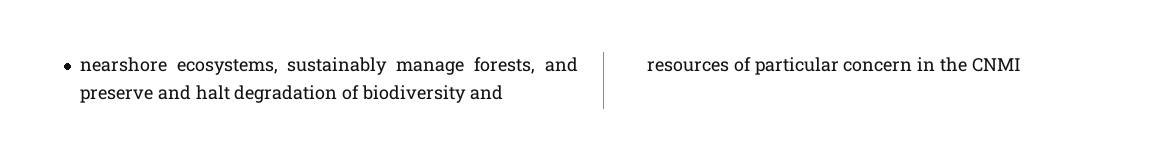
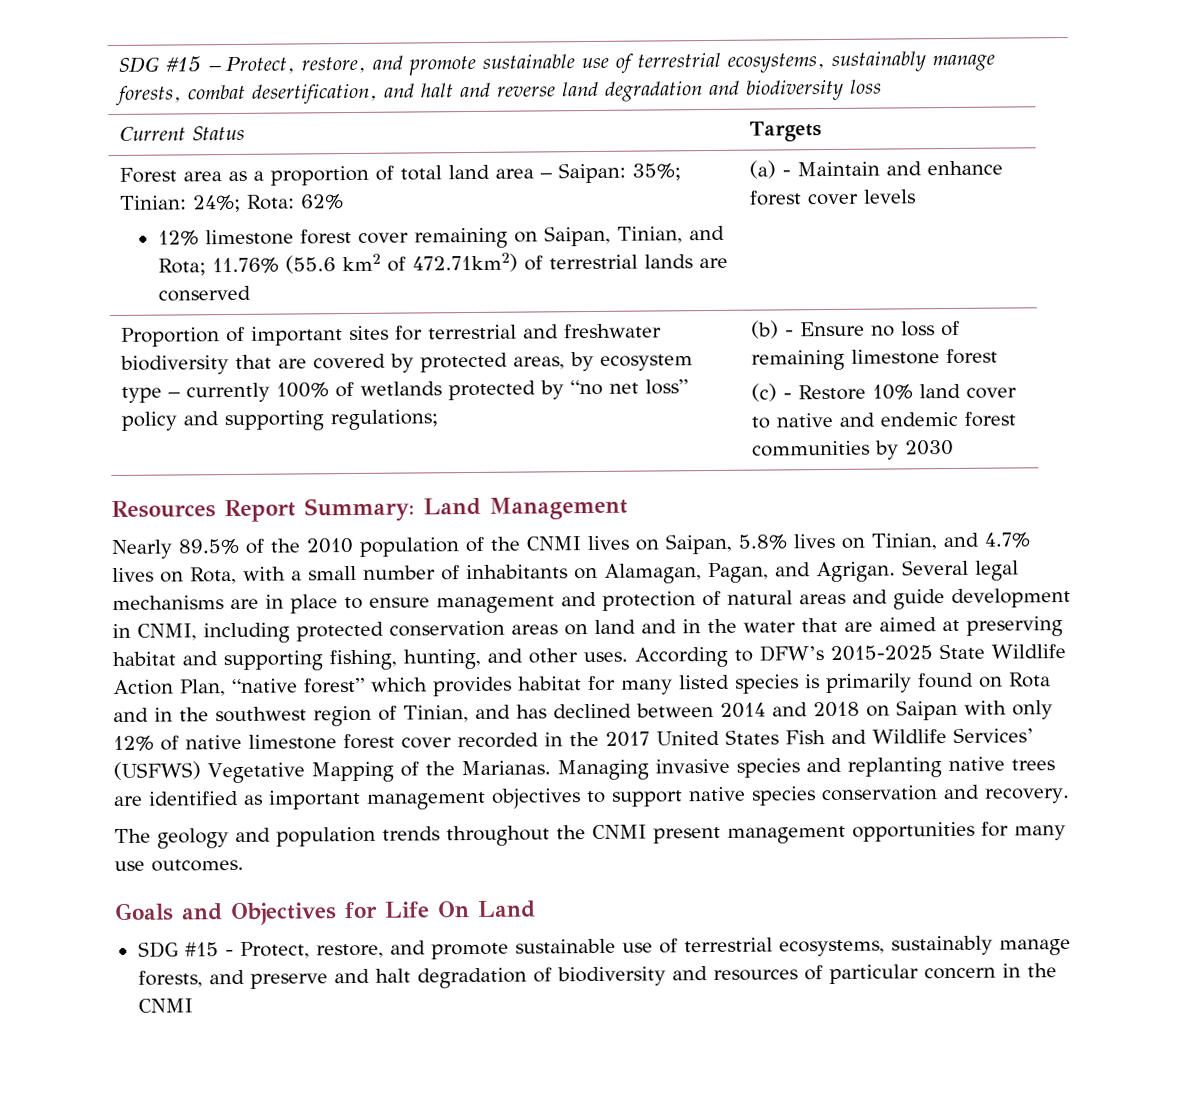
[79,57,167,72] nearshore -> [118,51,996,76] [115,79,883,106] [119,125,246,141] [749,121,823,142] [119,162,682,186] [119,194,345,213] [157,225,725,249] [157,252,728,276] [157,285,251,302] [749,160,1004,179] [749,189,917,206] [121,323,663,347] [120,351,694,375] [121,379,689,403] [121,409,439,432] [751,320,961,339] [751,348,999,371] [751,383,1018,402] [751,411,1017,429] [752,439,955,460] [111,496,628,523] [111,532,1030,560] [112,559,1019,585] [112,587,1071,614] [112,616,1063,644] [112,643,1066,672] [113,672,1051,697] [113,699,1053,727] [113,727,1034,752] [113,756,1055,784] [114,784,1070,810] [114,821,1066,849] [114,858,244,872] [114,900,536,926] [137,937,773,960] SDG #15 – Protect, restore, and promote sustainable use of terrestrial ecosystems, sustainably manage forests, combat desertification, and halt and reverse land degradation and biodiversity loss // Current Status | Targets // Forest area as a proportion of total land area – Saipan: 35%; Tinian: 24%; Rota: 62% // 12% limestone forest cover remaining on Saipan, Tinian, and Rota; 11.76% (55.6 km2 of 472.71km2) of terrestrial lands are conserved | (a) - Maintain and enhance forest cover levels // Proportion of important sites for terrestrial and freshwater biodiversity that are covered by protected areas, by ecosystem type – currently 100% of wetlands protected by “no net loss” policy and supporting regulations; | (b) - Ensure no loss of remaining limestone forest // (c) - Restore 10% land cover to native and endemic forest communities by 2030 // Resources Report Summary: Land Management // Nearly 89.5% of the 2010 population of the CNMI lives on Saipan, 5.8% lives on Tinian, and 4.7% lives on Rota, with a small number of inhabitants on Alamagan, Pagan, and Agrigan. Several legal mechanisms are in place to ensure management and protection of natural areas and guide development in CNMI, including protected conservation areas on land and in the water that are aimed at preserving habitat and supporting fishing, hunting, and other uses. According to DFW’s 2015-2025 State Wildlife Action Plan, “native forest” which provides habitat for many listed species is primarily found on Rota and in the southwest region of Tinian, and has declined between 2014 and 2018 on Saipan with only 12% of native limestone forest cover recorded in the 2017 United States Fish and Wildlife Services’ (USFWS) Vegetative Mapping of the Marianas. Managing invasive species and replanting native trees are identified as important management objectives to support native species conservation and recovery. // The geology and population trends throughout the CNMI present management opportunities for many use outcomes. // Goals and Objectives for Life On Land // SDG #15 - Protect, restore, and promote sustainable use of terrestrial

